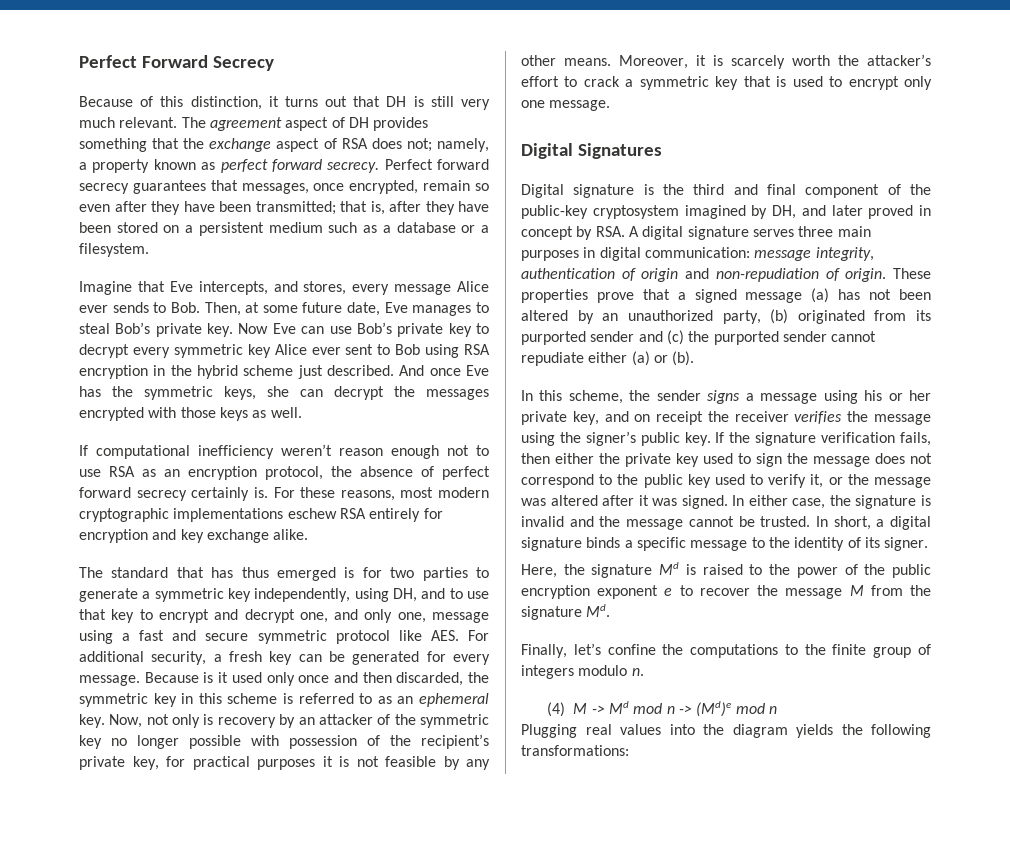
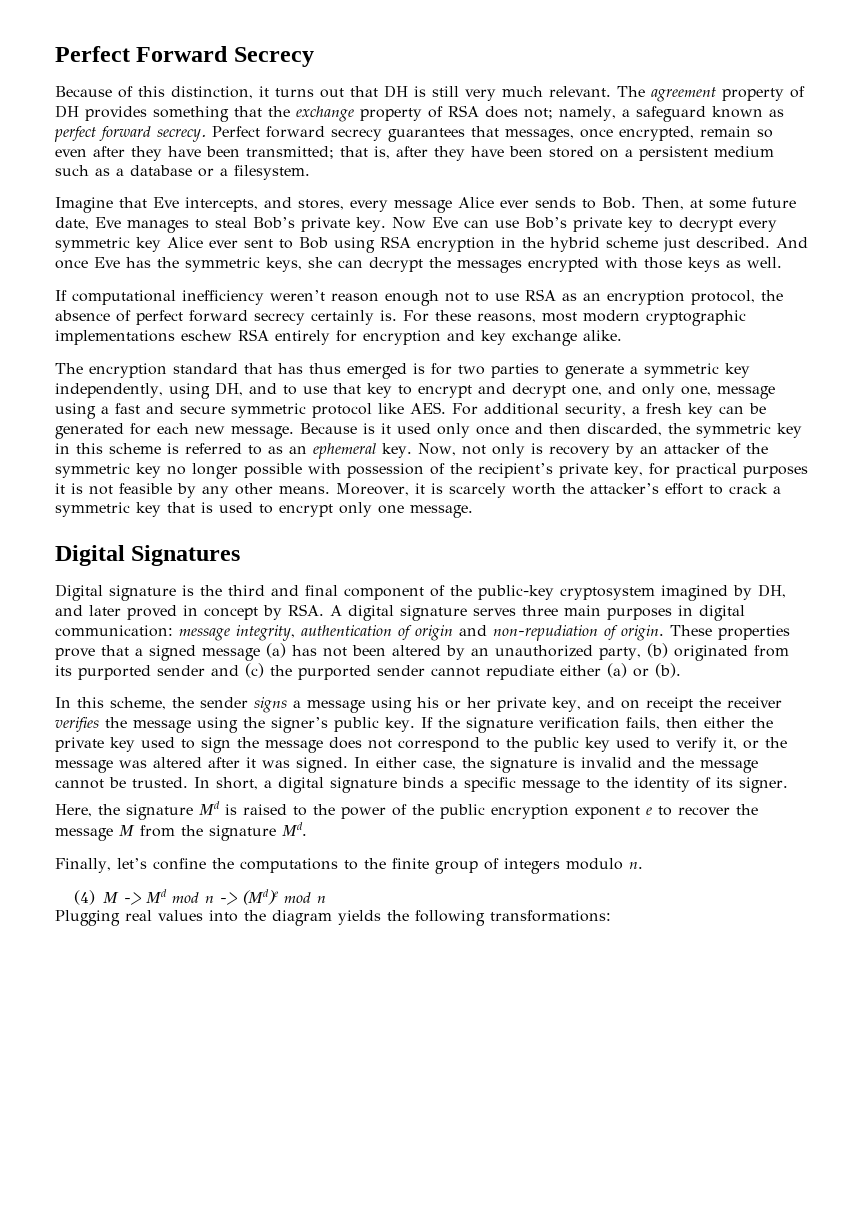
[285,117,329,131] aspect -> [722,88,784,101] property
[276,138,320,152] aspect -> [360,108,422,121] property
[92,159,150,173] property -> [635,106,706,122] safeguard
(103, 572) none -> [89,363,167,378] encryption
[452,654,490,665] every -> [157,423,225,434] each new

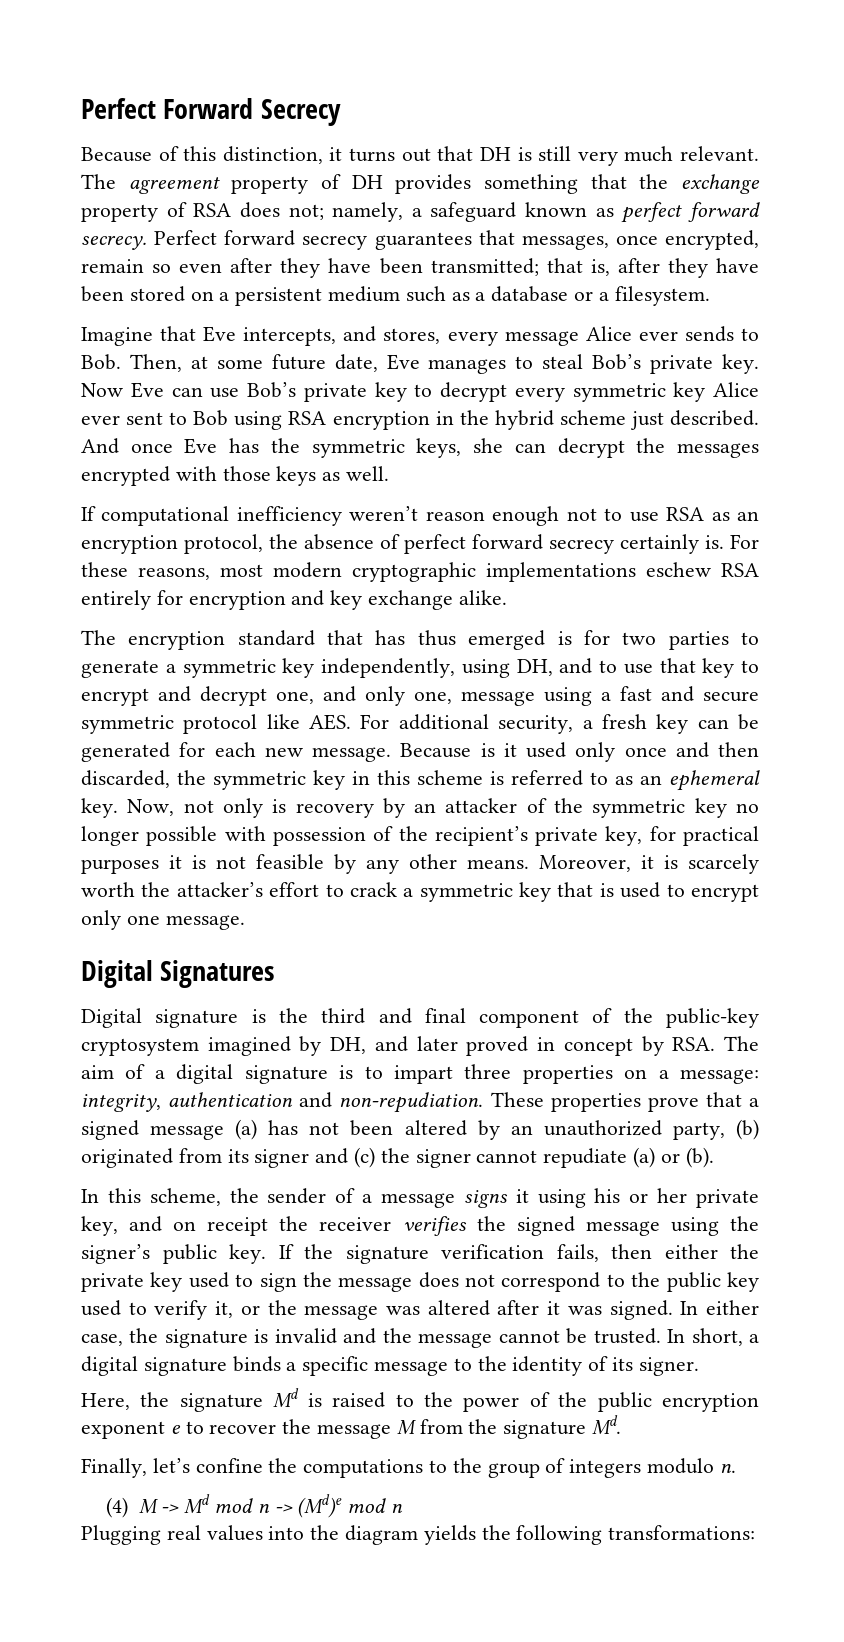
[330,605,745,621] [55,625,664,641] A digital signature serves three main purposes in digital communication: message integrity, authentication of origin and non-repudiation of origin. -> [724,1036,760,1051] [81,1064,759,1084] [81,1092,484,1113] The aim of a digital signature is to impart three properties on a message: integrity, authentication and non-repudiation.
[78,665,205,680] purported sender -> [254,1149,310,1168] signer
[298,665,425,680] purported sender -> [415,1149,471,1168] signer
[560,665,601,676] either -> (628, 1158) none
[254,697,287,713] signs -> [335,1188,356,1203] of
(365, 706) none -> [463,1189,529,1208] signs it
(127, 722) none -> [516,1216,575,1236] signed
[391,858,429,869] finite -> (482, 1465) none

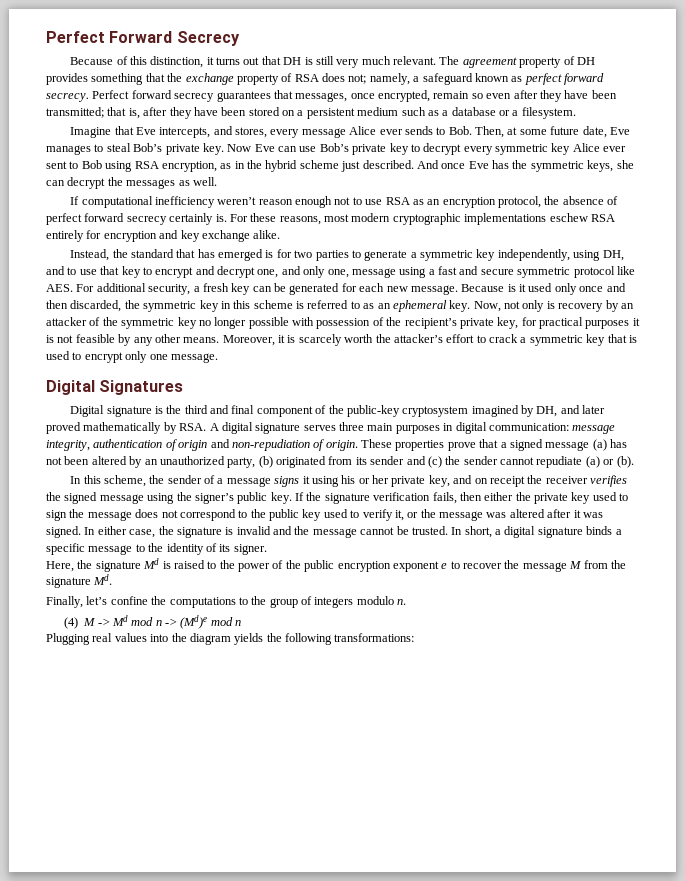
[332,411,430,430] encryption -> [161,161,232,172] encryption, as
[81,466,317,486] encrypted with those keys -> (176, 184) none
[81,630,226,650] The encryption -> [70,249,128,261] Instead, the
[417,630,456,646] thus -> (215, 253) none
[537,1036,760,1056] [81,1064,759,1084] [81,1092,484,1113] in concept by RSA. The aim of a digital signature is to impart three properties on a message: integrity, authentication and non-repudiation. -> [83,422,616,434] [46,439,358,451] mathematically by RSA. A digital signature serves three main purposes in digital communication: message integrity, authentication of origin and non-repudiation of origin.
[254,1149,310,1168] signer -> [370,456,405,465] sender
[415,1149,471,1168] signer -> [463,456,498,465] sender

